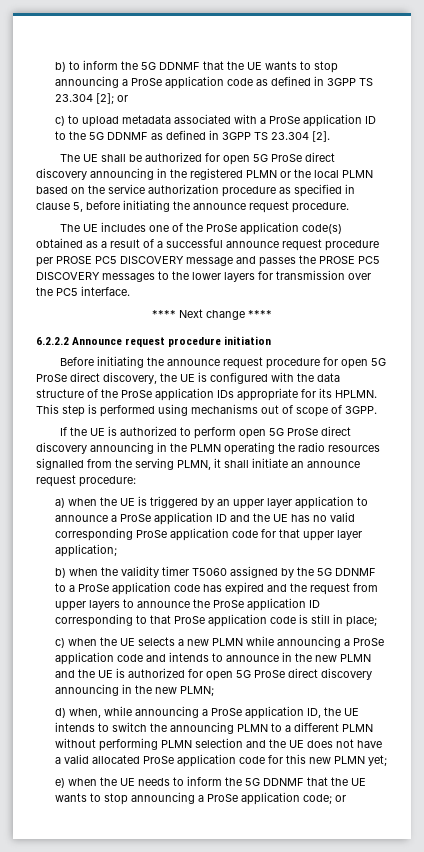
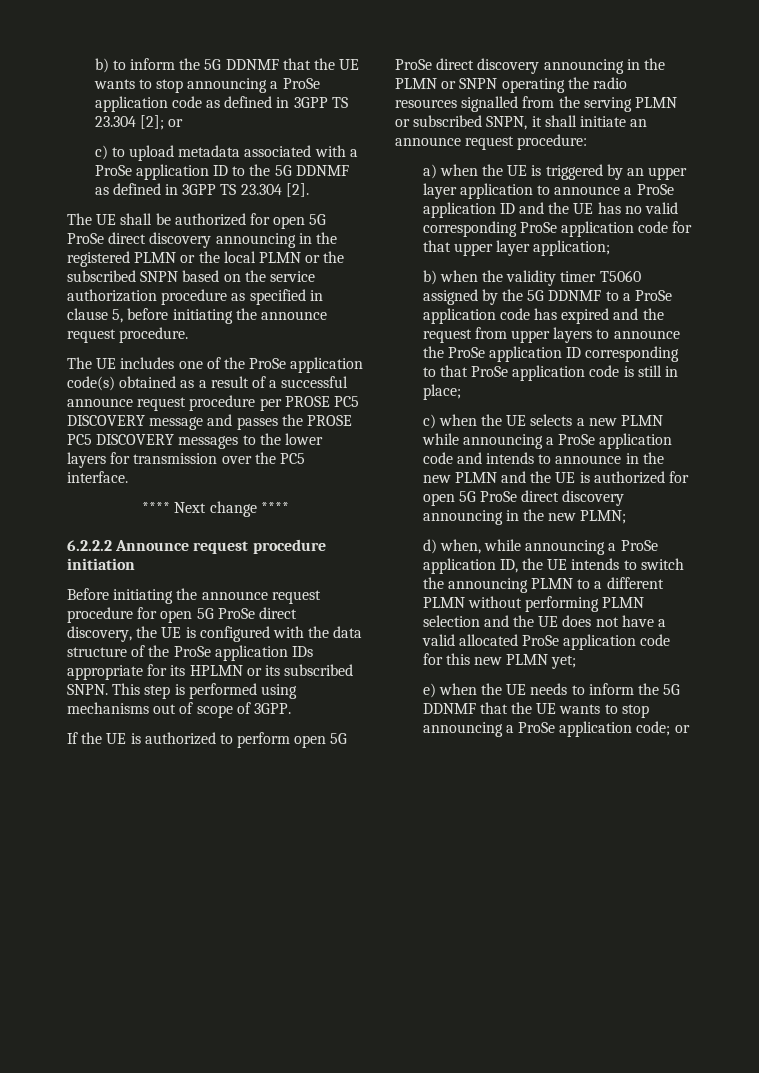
(373, 174) none -> [305,251,345,263] [67,270,179,282] or the subscribed SNPN
[335,390,377,398] HPLMN. -> [189,664,354,676] [67,684,108,695] HPLMN or its subscribed SNPN.
(221, 448) none -> [441,78,498,89] or SNPN
[177,460,211,470] PLMN, -> [634,97,677,108] [395,115,528,130] PLMN or subscribed SNPN,

